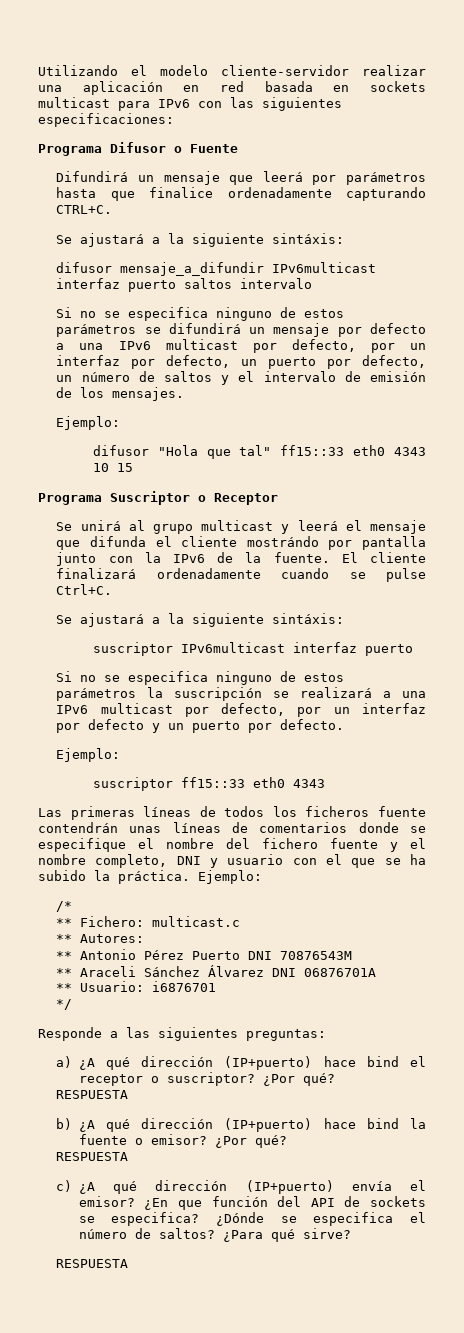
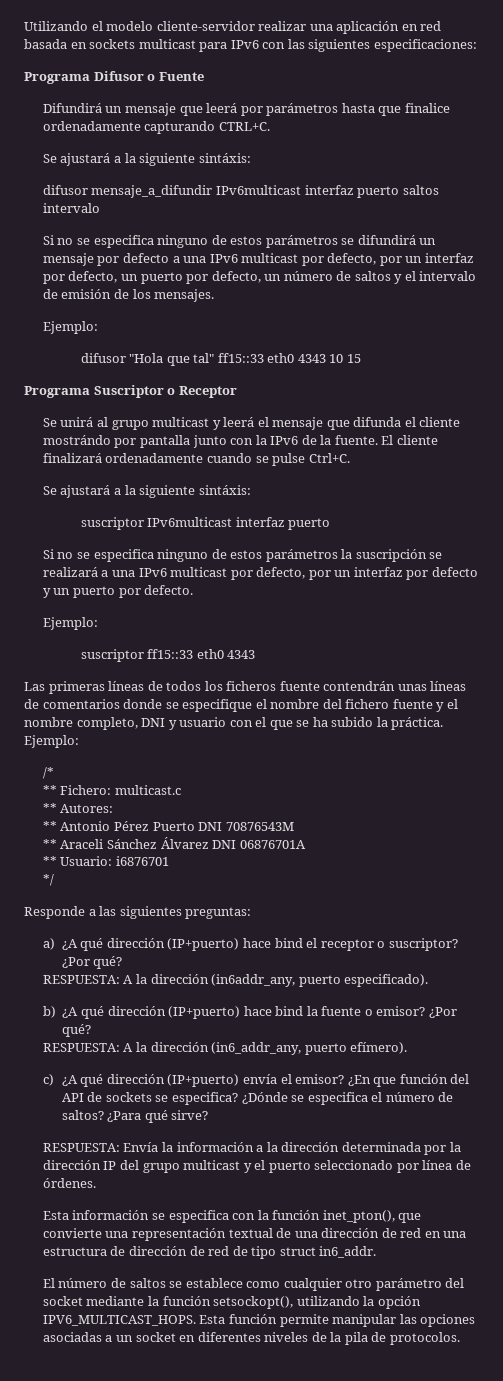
[56,1090,129,1099] RESPUESTA -> [42,974,429,987] RESPUESTA: A la dirección (in6addr_any, puerto especificado).
[56,1152,129,1161] RESPUESTA -> [42,1042,408,1055] RESPUESTA: A la dirección (in6_addr_any, puerto efímero).
[56,1259,129,1268] RESPUESTA -> [42,1142,461,1155] [42,1160,471,1173] [42,1178,96,1188] [42,1210,422,1223] [42,1228,467,1241] [42,1246,377,1259] [42,1278,465,1291] [42,1296,421,1309] [42,1314,476,1327] [42,1332,460,1345] RESPUESTA: Envía la información a la dirección determinada por la dirección IP del grupo multicast y el puerto seleccionado por línea de órdenes. // Esta información se especifica con la función inet_pton(), que convierte una representación textual de una dirección de red en una estructura de dirección de red de tipo struct in6_addr. // El número de saltos se establece como cualquier otro parámetro del socket mediante la función setsockopt(), utilizando la opción IPV6_MULTICAST_HOPS. Esta función permite manipular las opciones asociadas a un socket en diferentes niveles de la pila de protocolos.

